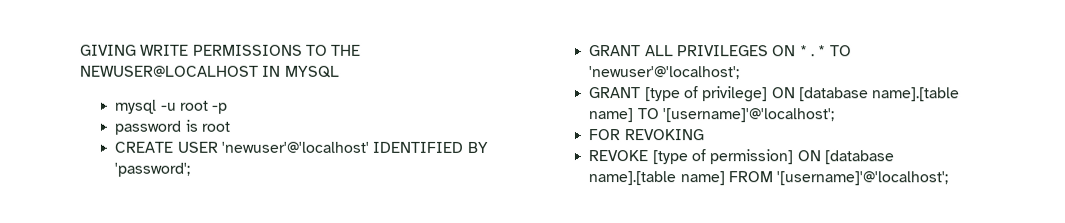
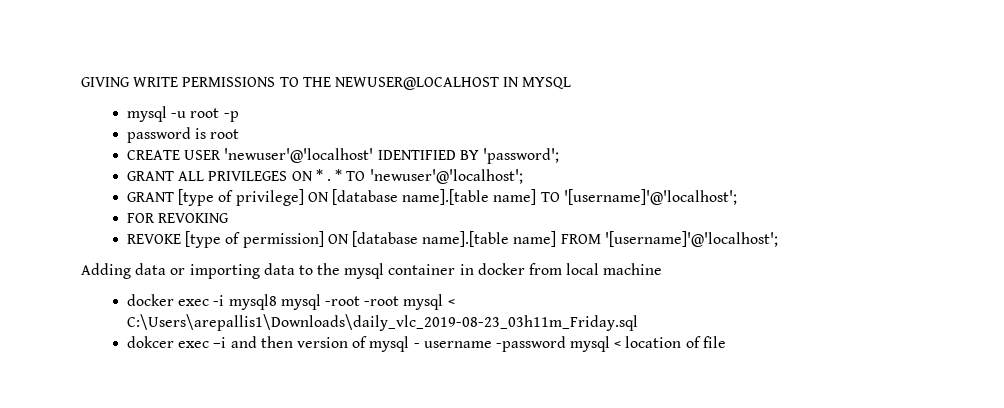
(949, 178) none -> [81,263,663,279] [127,294,455,310] [127,314,639,331] [127,336,726,352] // Adding data or importing data to the mysql container in docker from local machine // docker exec -i mysql8 mysql -root -root mysql < C:\Users\arepallis1\Downloads\daily_vlc_2019-08-23_03h11m_Friday.sql // dokcer exec –i and then version of mysql - username -password mysql < location of file

